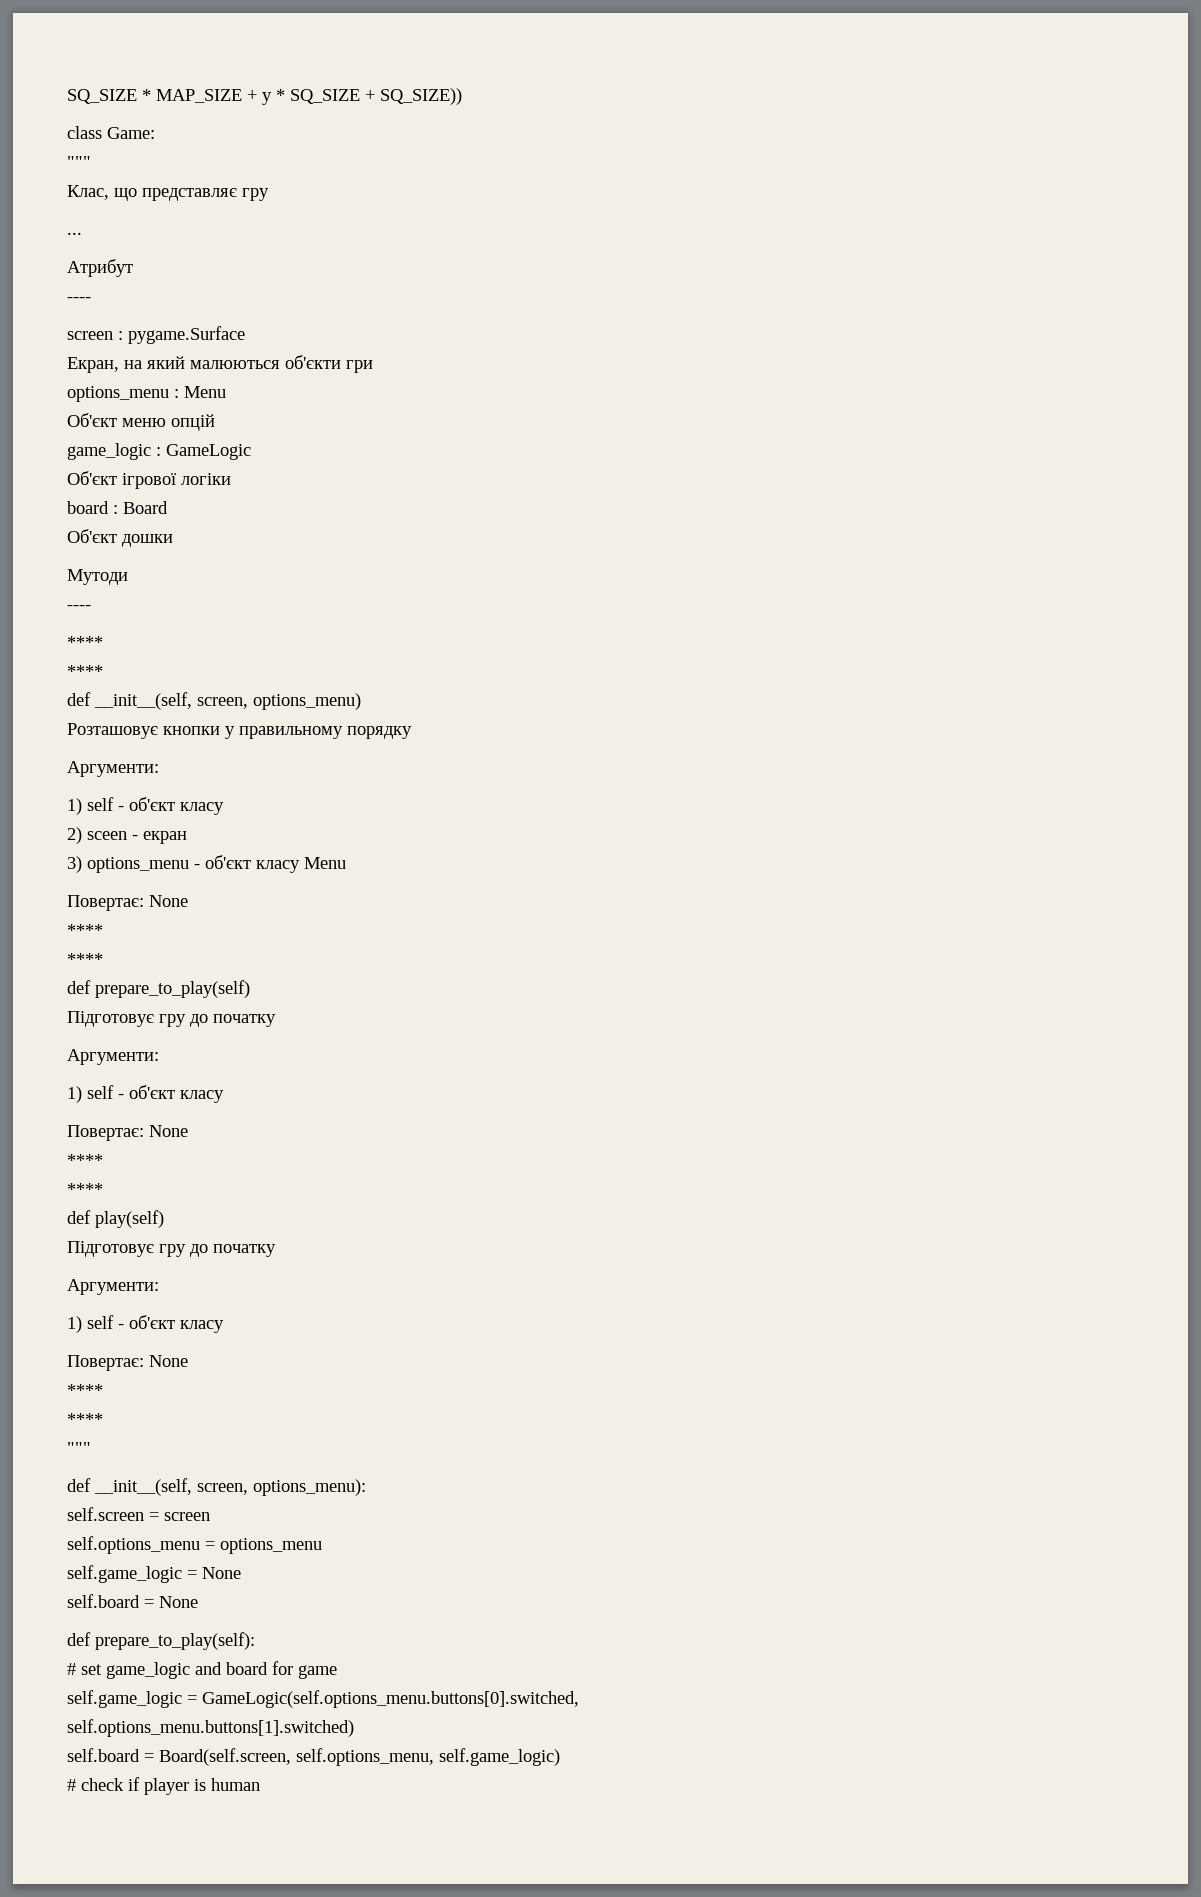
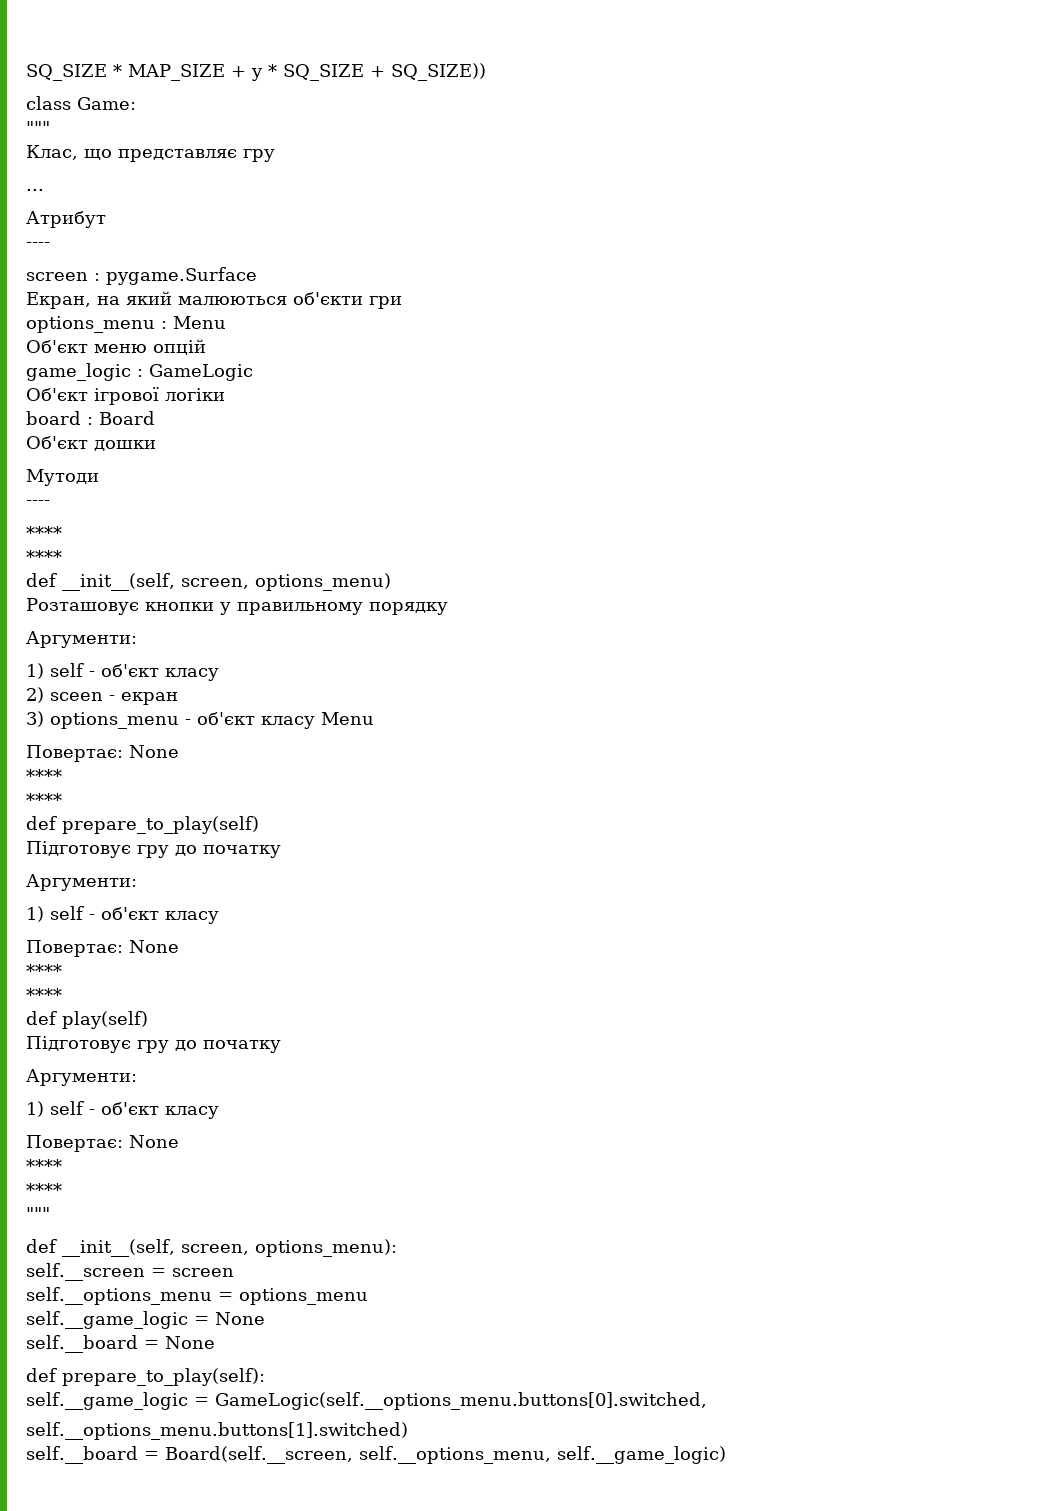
[67,1507,144,1521] self.screen -> [26,1263,145,1281] self.__screen
[67,1536,200,1554] self.options_menu -> [26,1287,212,1305] self.__options_menu
[67,1565,241,1583] [67,1594,140,1608] self.game_logic = None // self.board -> [26,1311,265,1329] [26,1335,138,1353] self.__game_logic = None // self.__board
[67,1661,337,1679] [67,1690,579,1708] [67,1719,354,1737] [67,1748,560,1766] [67,1777,260,1795] # set game_logic and board for game // self.game_logic = GameLogic(self.options_menu.buttons[0].switched, // self.options_menu.buttons[1].switched) // self.board = Board(self.screen, self.options_menu, self.game_logic) // # check if player is human -> [26,1392,707,1410] [26,1422,408,1440] [26,1446,726,1464] self.__game_logic = GameLogic(self.__options_menu.buttons[0].switched, // self.__options_menu.buttons[1].switched) // self.__board = Board(self.__screen, self.__options_menu, self.__game_logic)

